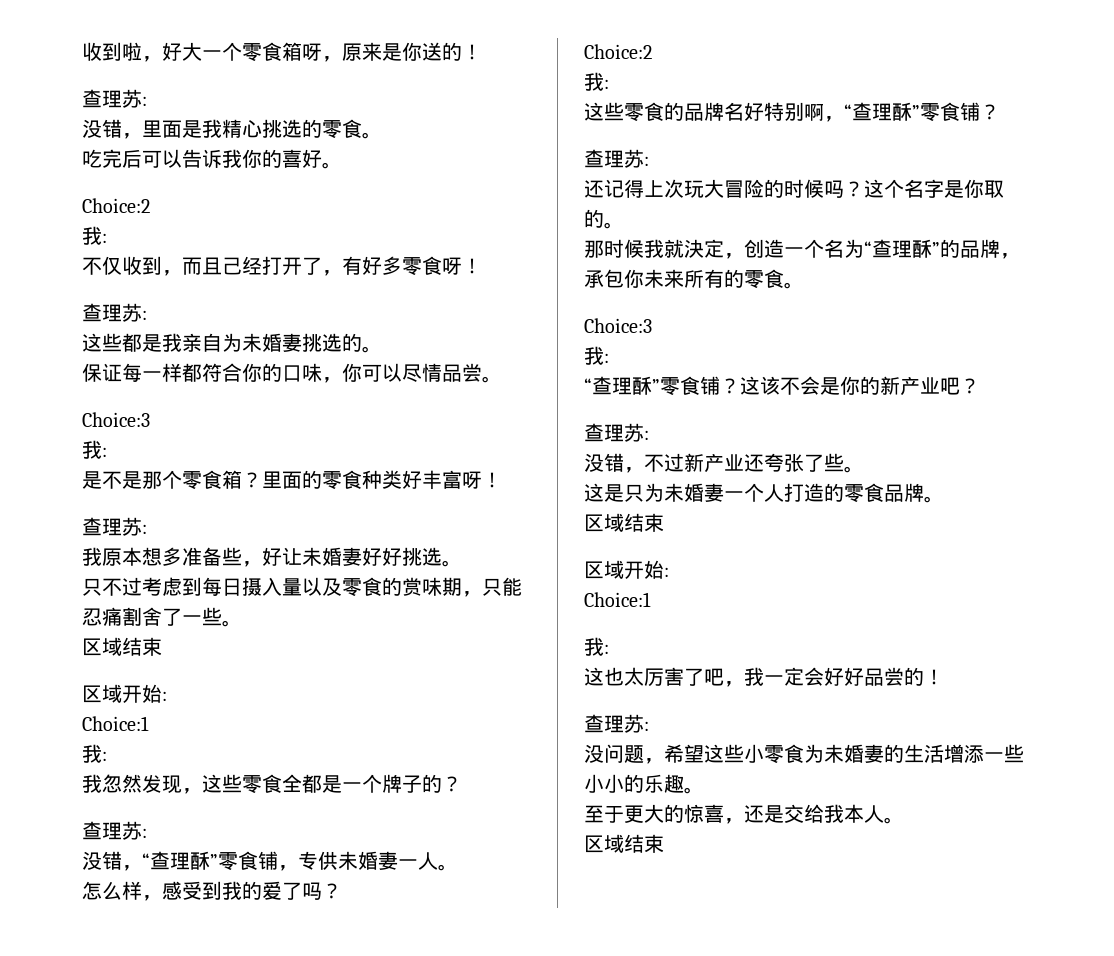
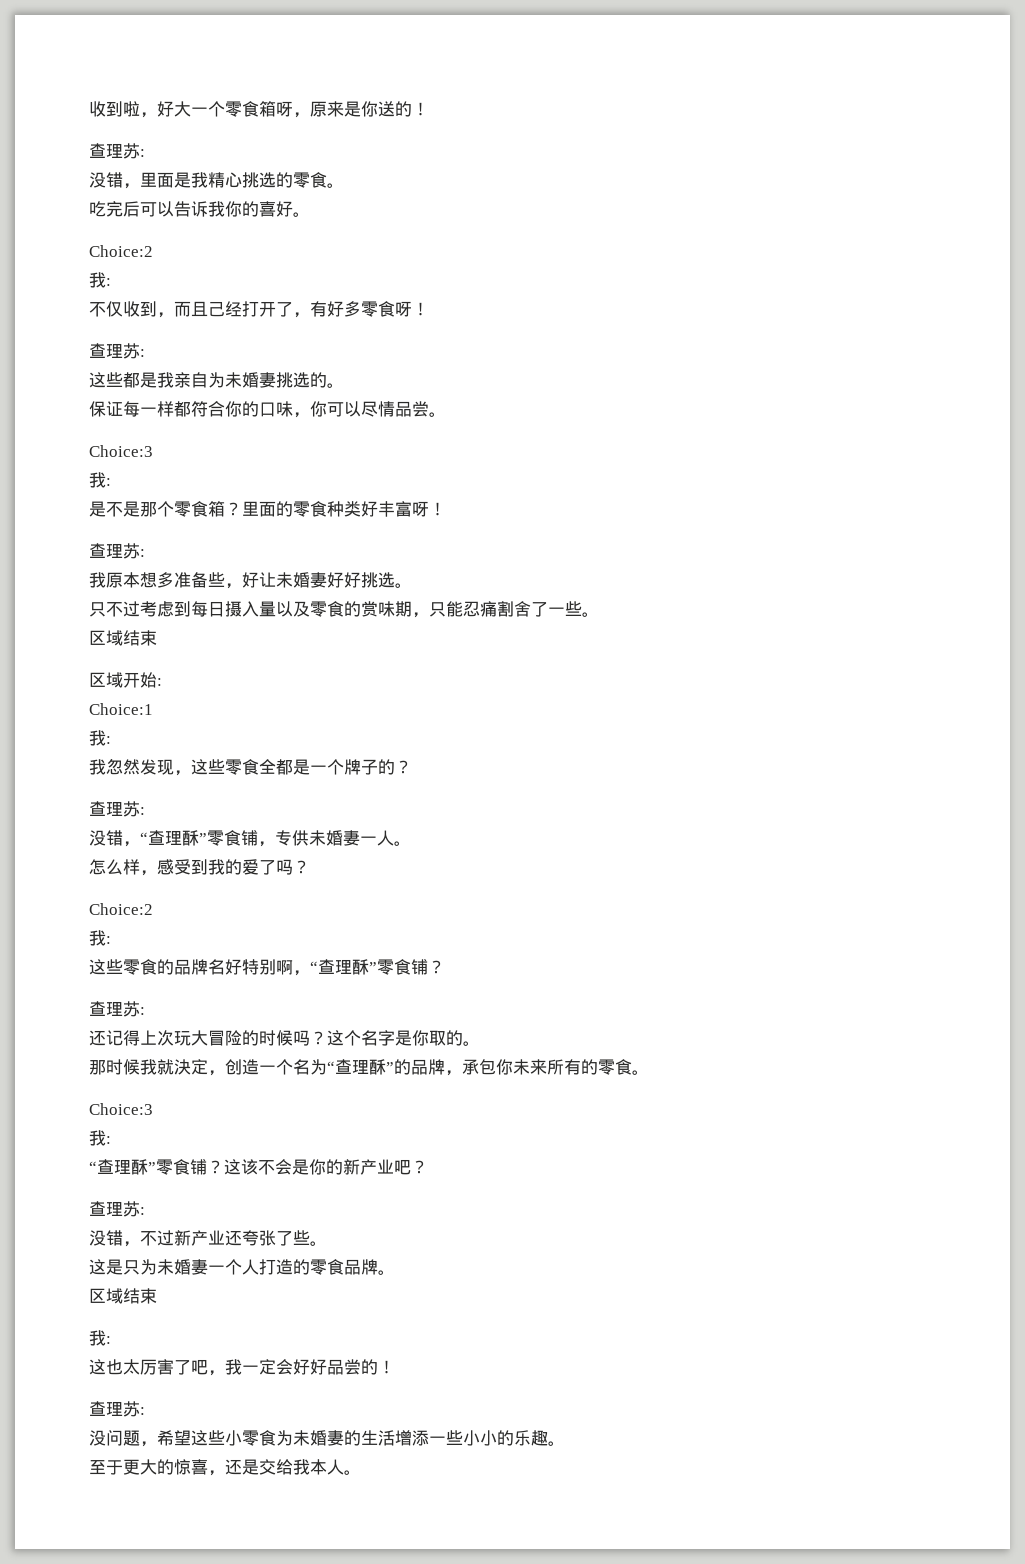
[584,560,669,579] [584,592,651,607] // 区域开始: // Choice:1 -> (157, 1296) none
[584,834,664,853] // 区域结束 -> (361, 1472) none

